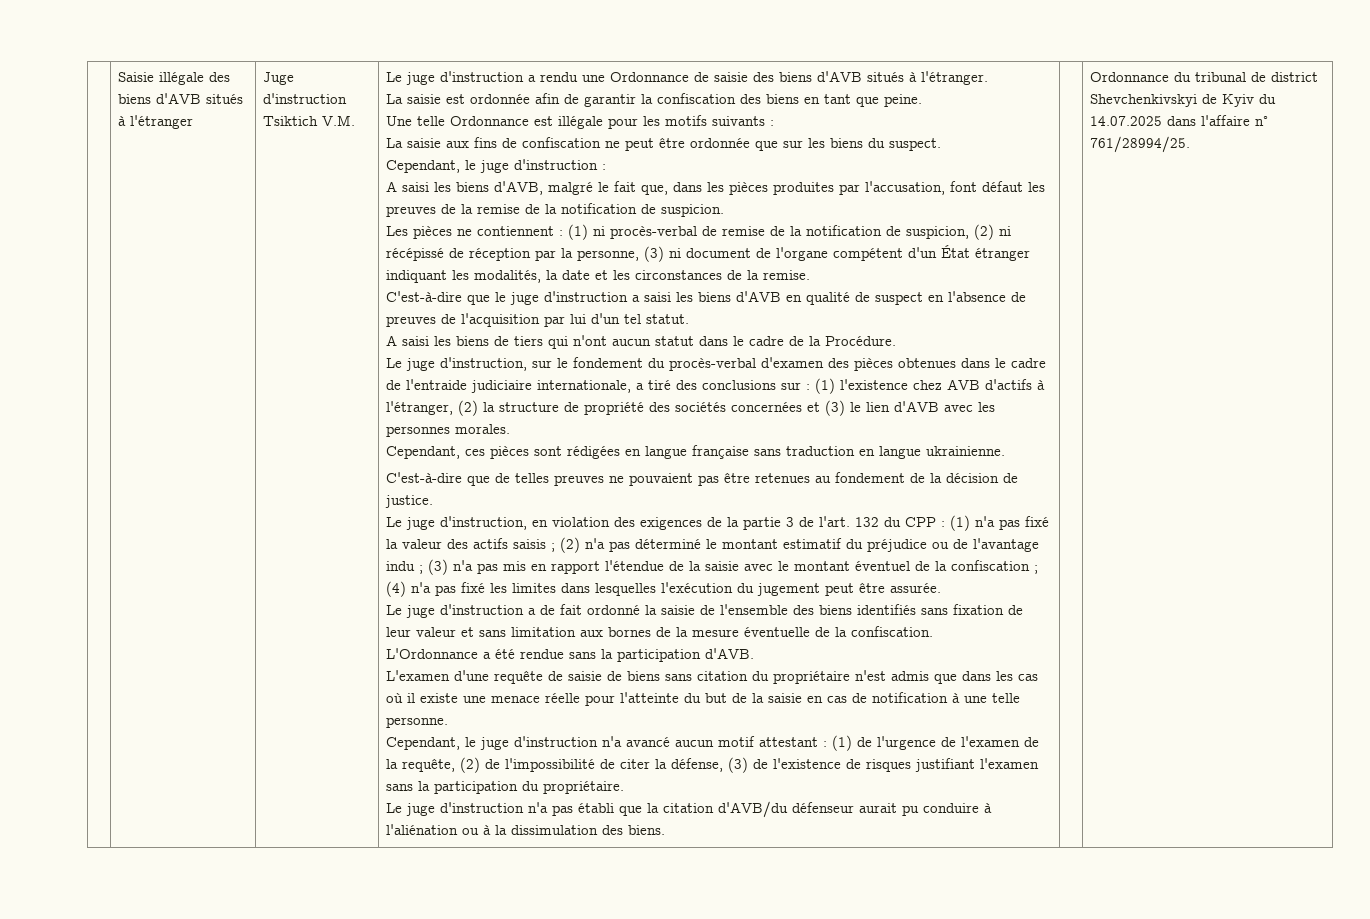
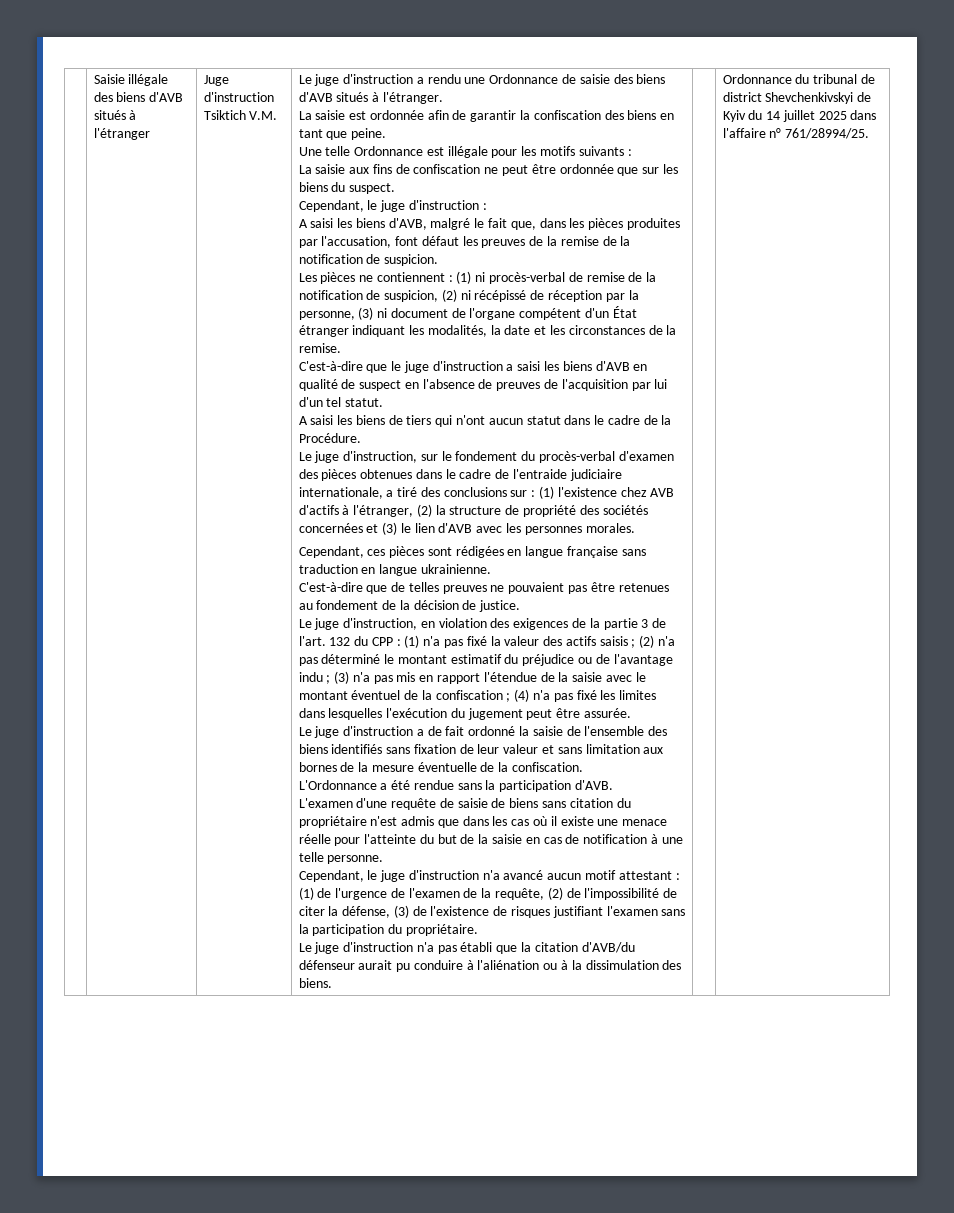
[1089,116,1162,126] 14.07.2025 -> [766,110,847,122] 14 juillet 2025

